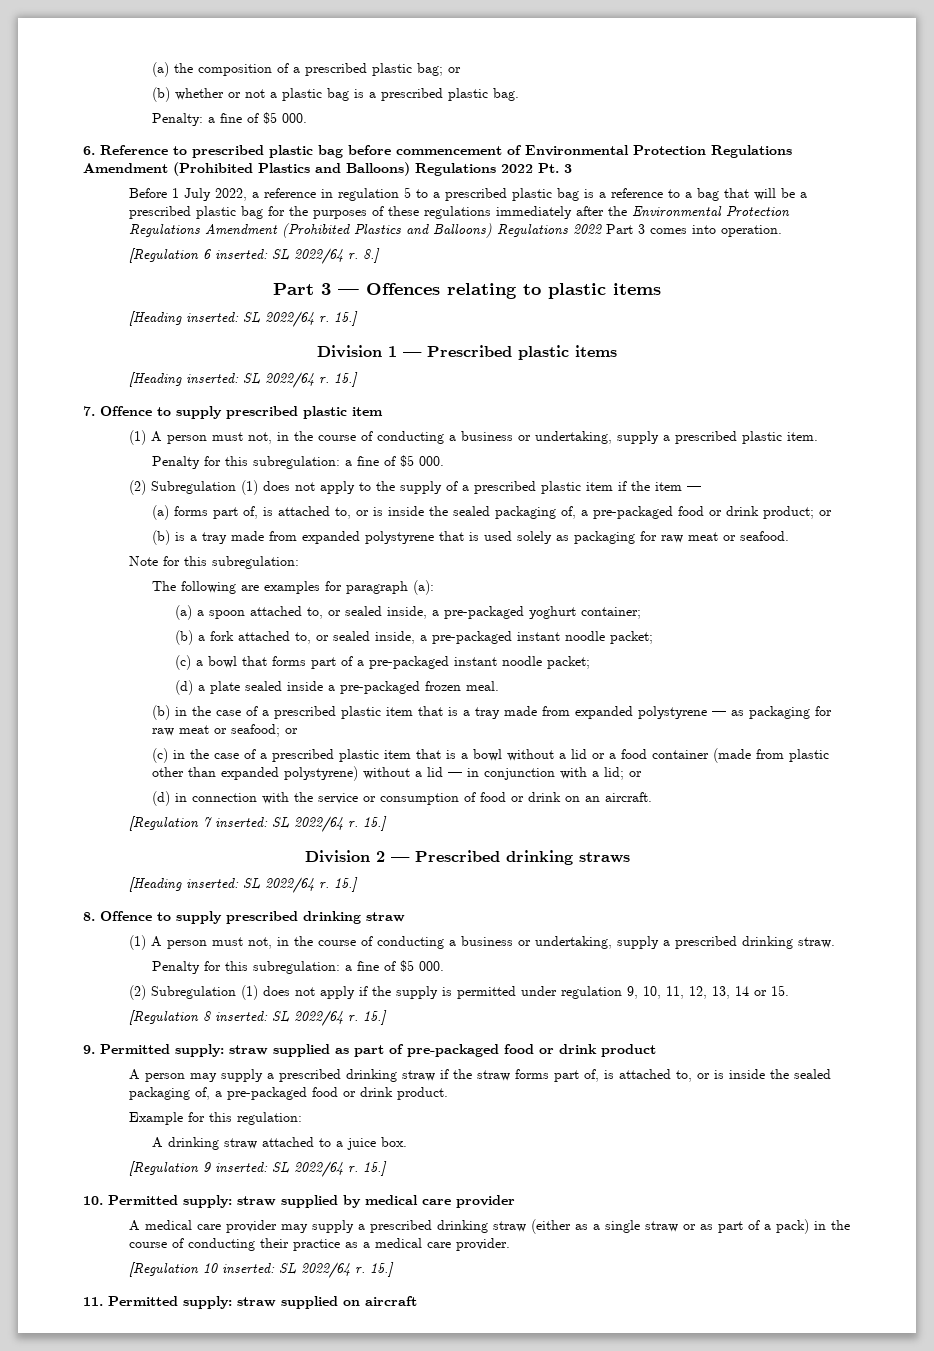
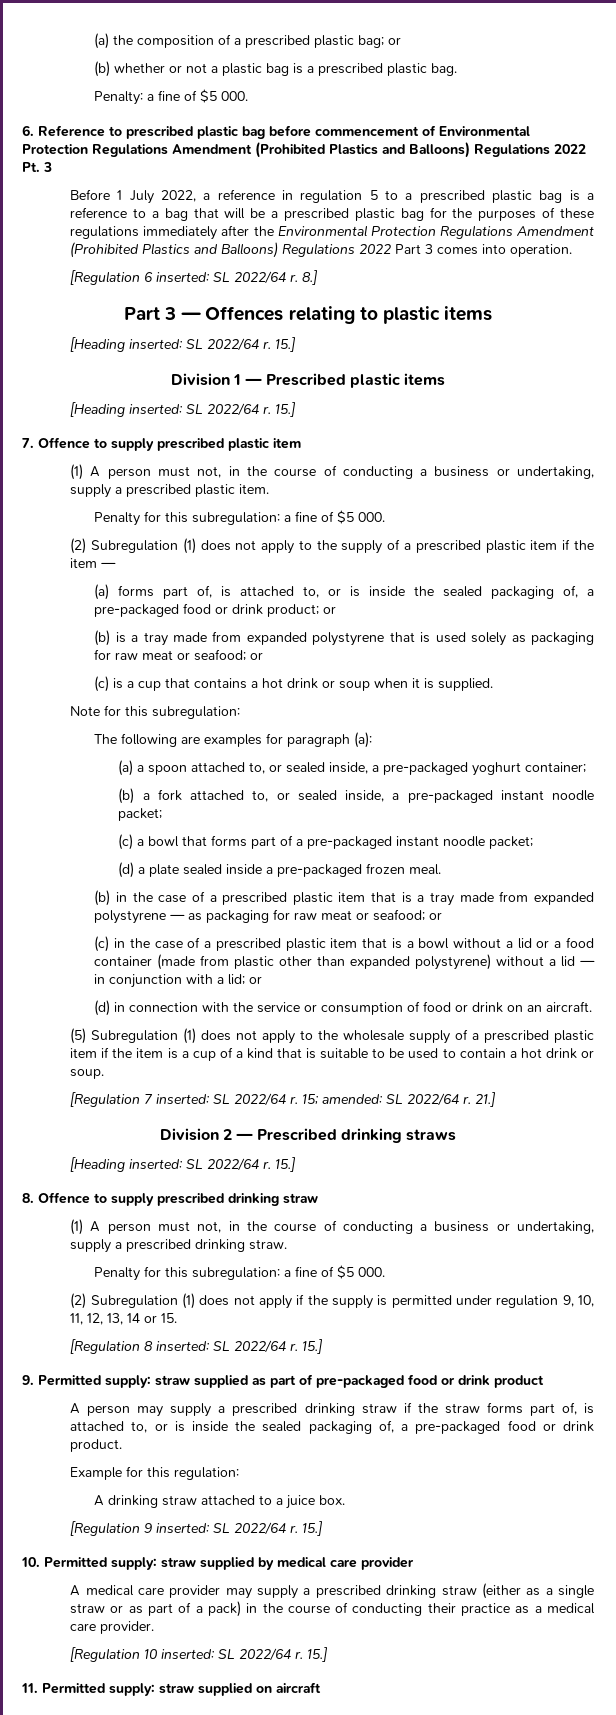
[739,531,789,541] seafood. -> [194,649,264,661] [94,676,494,692] seafood; or // (c) is a cup that contains a hot drink or soup when it is supplied.
(652, 797) none -> [70,1028,595,1044] [70,1047,595,1061] [70,1069,105,1079] // (5) Subregulation (1) does not apply to the wholesale supply of a prescribed plastic item if the item is a cup of a kind that is suitable to be used to contain a hot drink or soup.
[362,816,387,831] 15.] -> [302,1092,497,1107] 15; amended: SL 2022/64 r. 21.]

